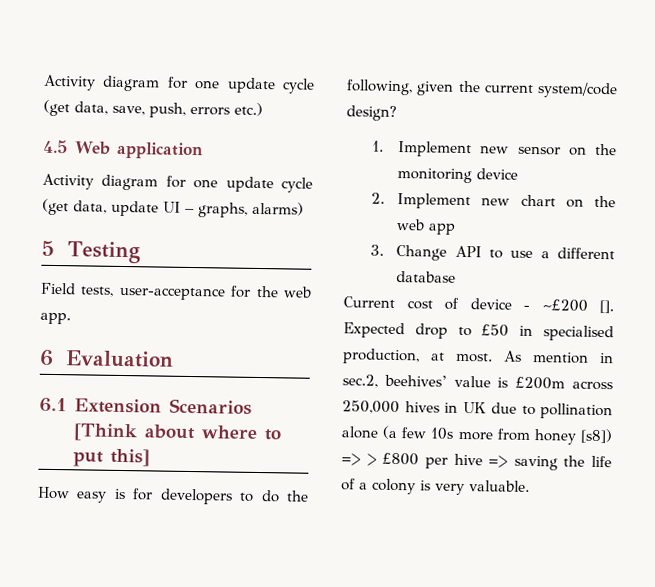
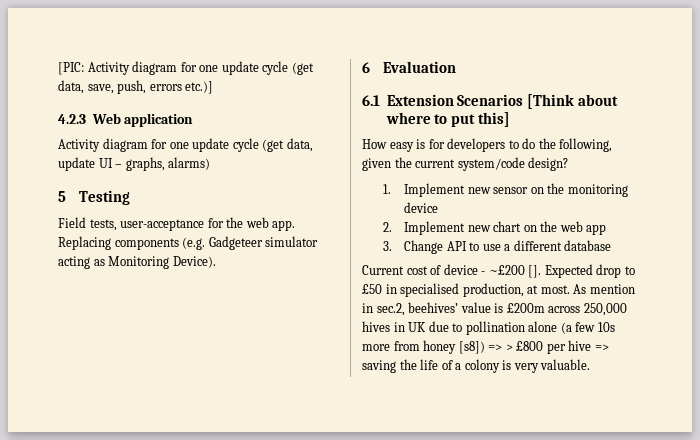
(43, 82) none -> [58,62,84,75] [PIC:
[234,102,263,117] [43,139,68,154] etc.) // 4.5 -> [185,81,214,94] [58,114,86,124] etc.)] // 4.2.3
(71, 318) none -> [58,236,319,250] [58,256,216,269] Replacing components (e.g. Gadgeteer simulator acting as Monitoring Device).

